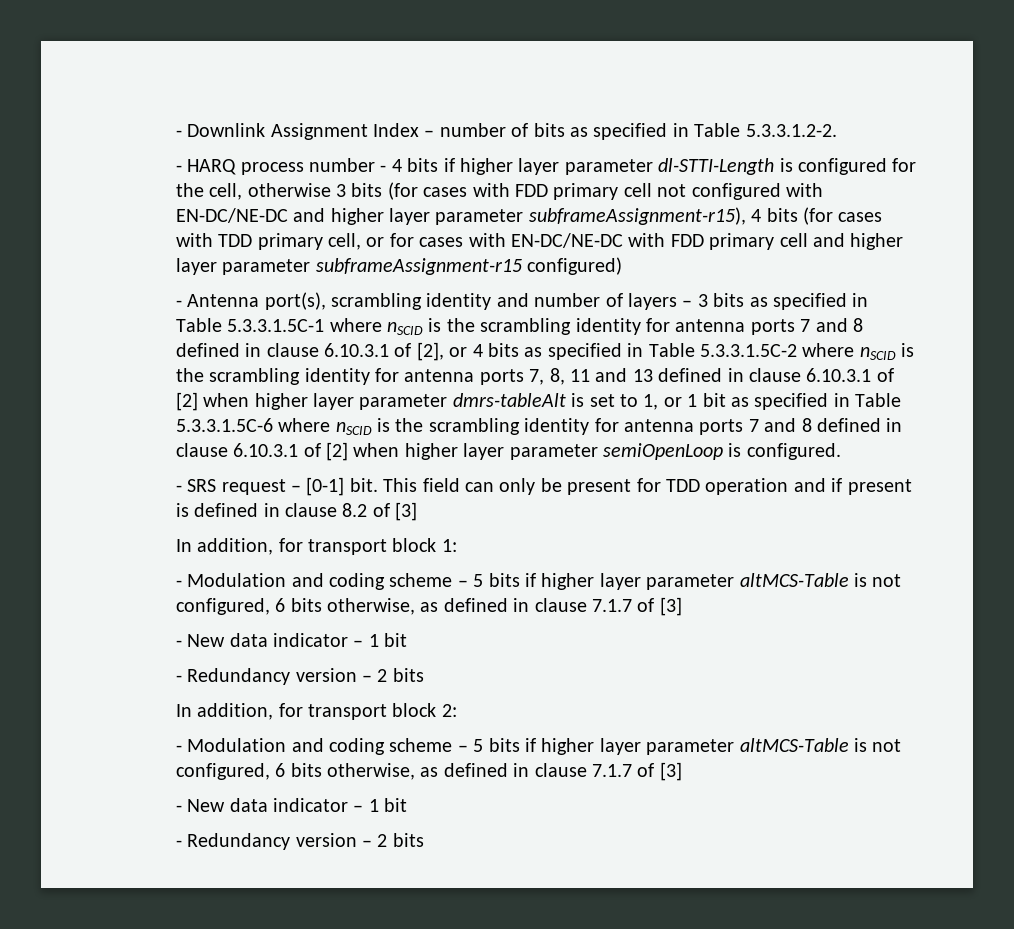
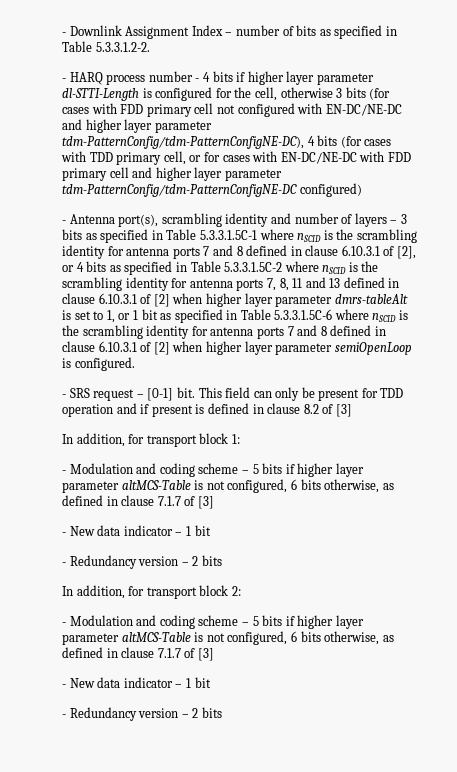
[528,207,746,225] subframeAssignment-r15), -> [62,136,305,149] tdm-PatternConfig/tdm-PatternConfigNE-DC),
[315,258,522,275] subframeAssignment-r15 -> [62,184,298,197] tdm-PatternConfig/tdm-PatternConfigNE-DC

